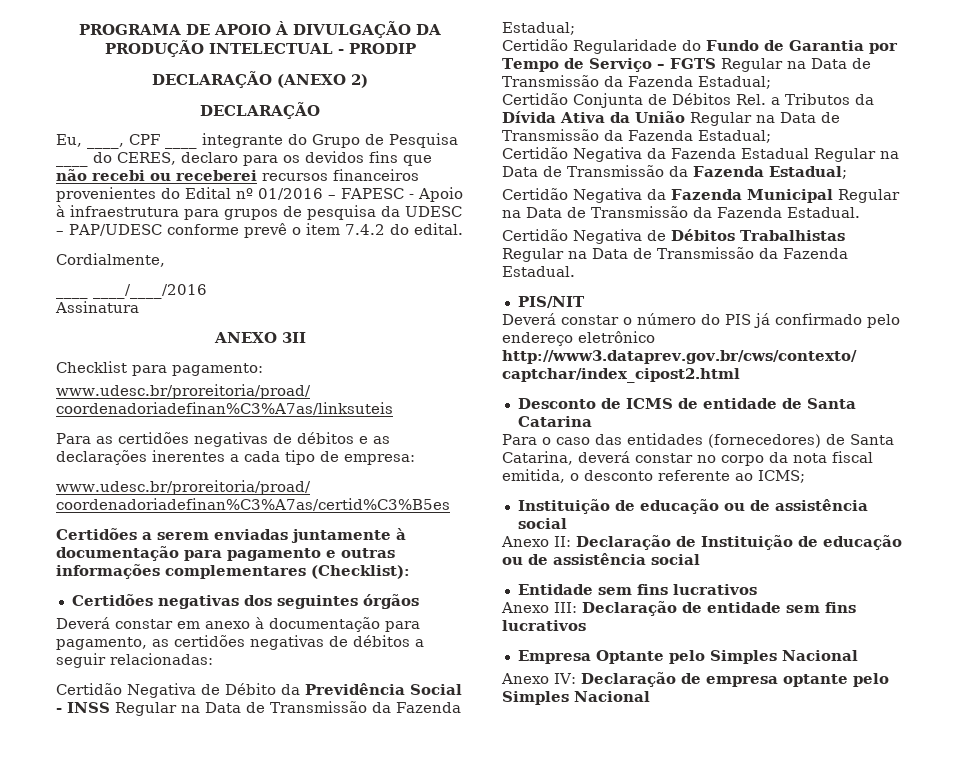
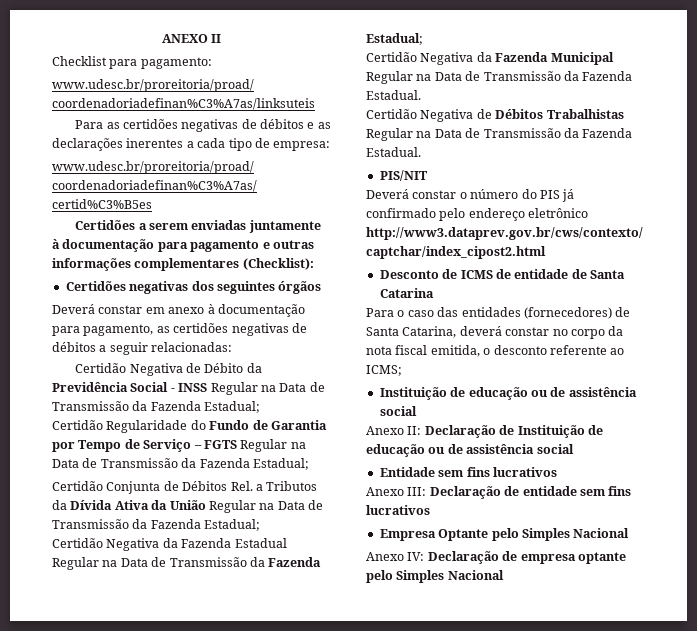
[79,21,441,38] [104,40,416,57] [152,71,368,88] [200,102,320,119] [56,134,160,149] [165,133,458,149] [56,163,88,167] [93,151,432,166] [56,169,419,181] [56,187,463,202] [56,205,462,220] [56,223,463,238] [56,253,165,267] [56,284,207,299] [55,301,139,313] [213,332,306,343] PROGRAMA DE APOIO À DIVULGAÇÃO DA PRODUÇÃO INTELECTUAL - PRODIP // DECLARAÇÃO (ANEXO 2) // DECLARAÇÃO // Eu, ____, CPF ____ integrante do Grupo de Pesquisa ____ do CERES, declaro para os devidos fins que não recebi ou receberei recursos financeiros provenientes do Edital nº 01/2016 – FAPESC - Apoio à infraestrutura para grupos de pesquisa da UDESC – PAP/UDESC conforme prevê o item 7.4.2 do edital. // Cordialmente, // ____ ____/____/2016 // Assinatura // ANEXO 3II -> [161,34,222,43] ANEXO II

